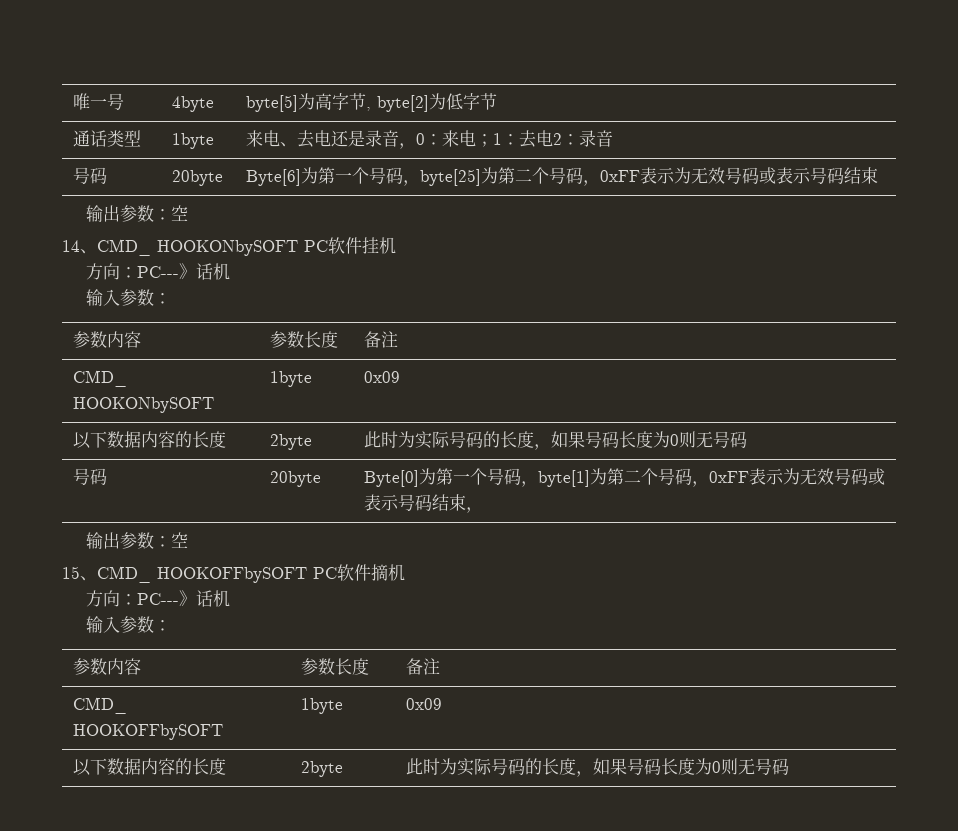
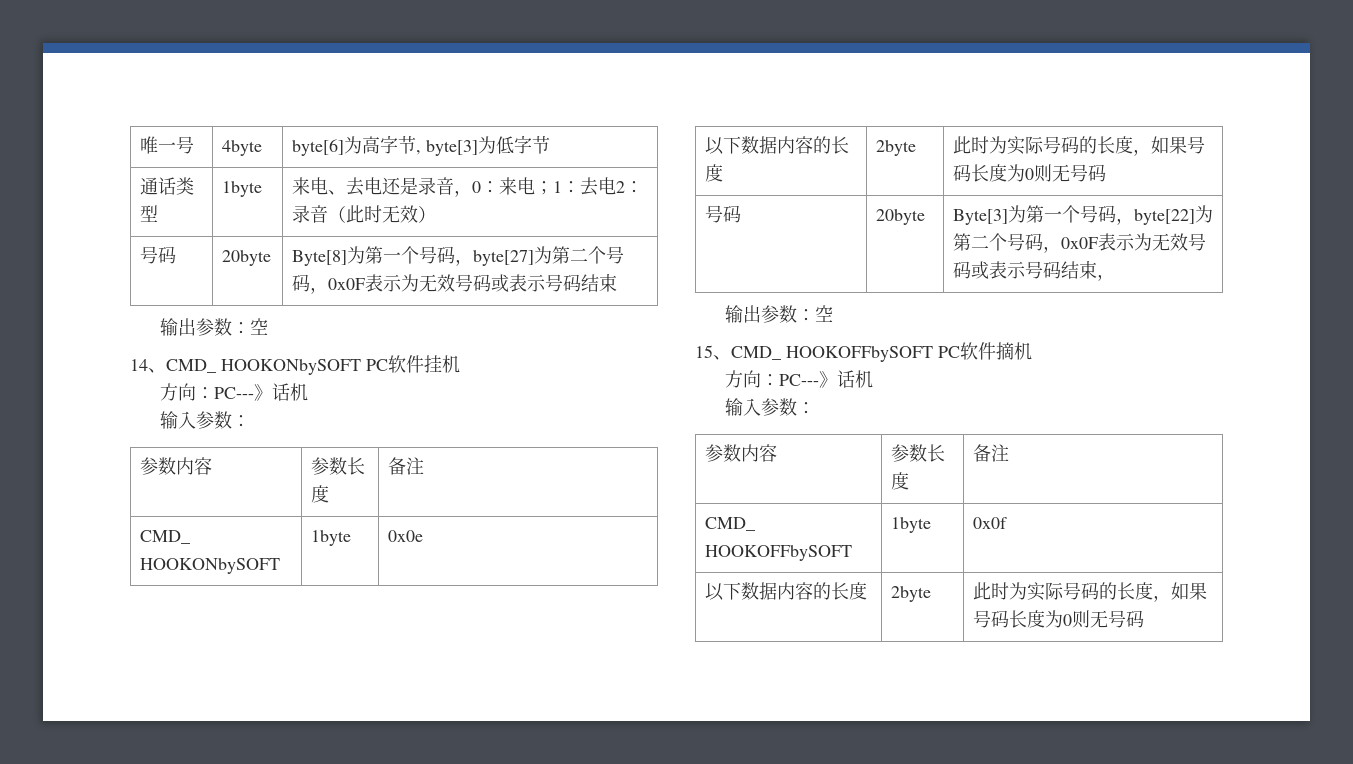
[245,95,298,112] byte[5] -> [291,139,344,156] byte[6]
[376,95,429,112] byte[2] -> [425,140,478,156] byte[3]
[72,167,107,184] [171,170,223,186] [245,167,640,186] // 号码 | 20byte | Byte[6]为第一个号码，byte[25]为第二个号码，0xFF -> [327,205,436,223] [139,246,176,264] [221,250,271,266] [291,246,624,266] [291,274,365,294] （此时无效） // 号码 | 20byte | Byte[8]为第一个号码，byte[27]为第二个号码，0x0F
[363,371,400,383] 0x09 -> [387,530,423,542] 0x0e
[363,468,749,487] Byte[0]为第一个号码，byte[1]为第二个号码，0xFF -> [952,205,1213,225] [952,233,1098,253] Byte[3]为第一个号码，byte[22]为第二个号码，0x0F
[405,698,442,710] 0x09 -> [972,517,1007,529] 0x0f

